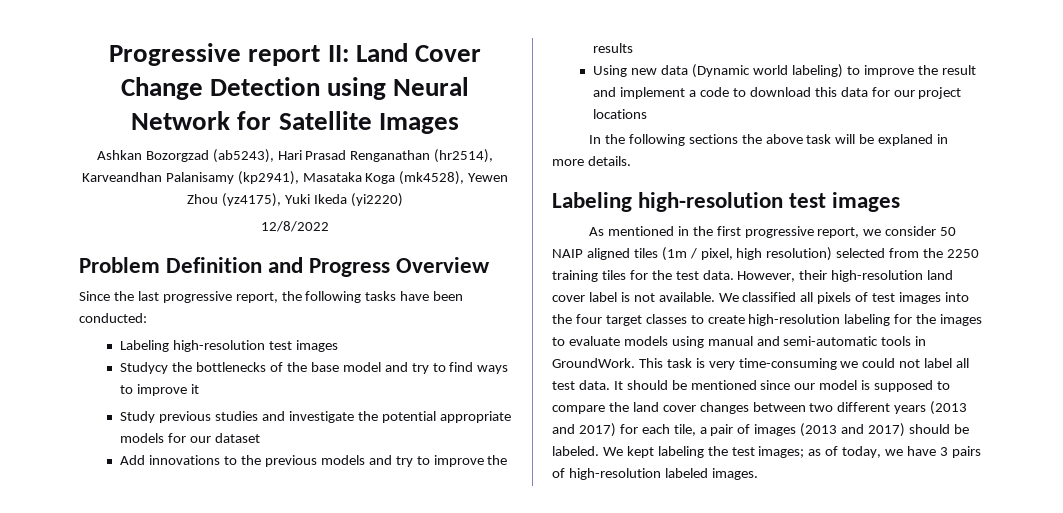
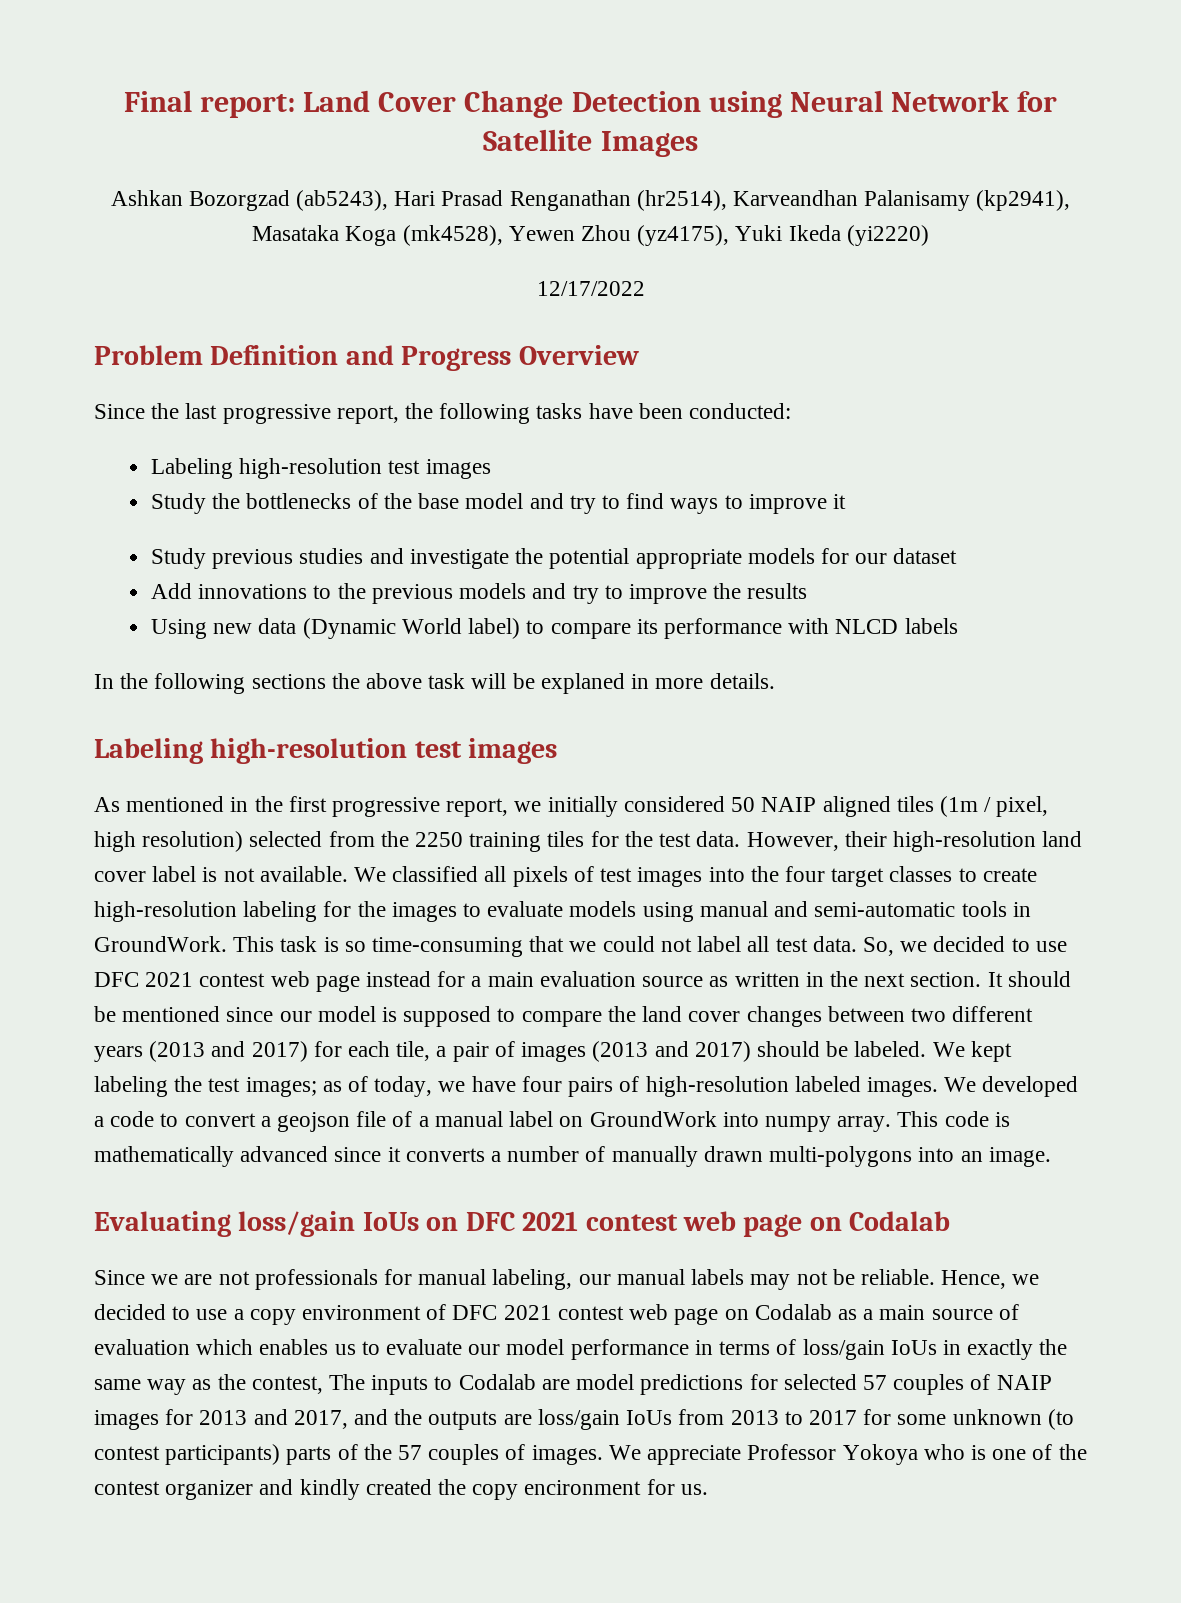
[109,43,349,66] Progressive report II: -> [124,90,296,118] Final report:
[261,221,329,232] 12/8/2022 -> [536,281,645,296] 12/17/2022
[120,362,169,374] Studycy -> [151,493,207,514] Study
[752,64,976,78] [593,87,962,99] [593,109,648,119] world labeling) to improve the result and implement a code to download this data for our project locations -> [401,618,958,639] World label) to compare its performance with NLCD labels
[885,226,937,236] consider -> [547,796,725,817] initially considered
[708,358,837,370] very time-consuming -> [344,936,565,957] so time-consuming that
(610, 385) none -> [862,936,1067,956] [94,971,982,992] So, we decided to use DFC 2021 contest web page instead for a main evaluation source as written in the next section.
[939,447,948,456] 3 -> [521,1076,562,1092] four
(758, 474) none -> [944,1076,1079,1097] [94,1111,1010,1132] [94,1146,1051,1167] [94,1211,951,1237] [94,1269,1040,1290] [94,1304,1019,1325] [94,1339,1068,1360] [94,1374,1052,1395] [94,1409,1074,1430] [94,1444,1087,1465] [94,1479,708,1500] We developed a code to convert a geojson file of a manual label on GroundWork into numpy array. This code is mathematically advanced since it converts a number of manually drawn multi-polygons into an image. // Evaluating loss/gain IoUs on DFC 2021 contest web page on Codalab // Since we are not professionals for manual labeling, our manual labels may not be reliable. Hence, we decided to use a copy environment of DFC 2021 contest web page on Codalab as a main source of evaluation which enables us to evaluate our model performance in terms of loss/gain IoUs in exactly the same way as the contest, The inputs to Codalab are model predictions for selected 57 couples of NAIP images for 2013 and 2017, and the outputs are loss/gain IoUs from 2013 to 2017 for some unknown (to contest participants) parts of the 57 couples of images. We appreciate Professor Yokoya who is one of the contest organizer and kindly created the copy encironment for us.

